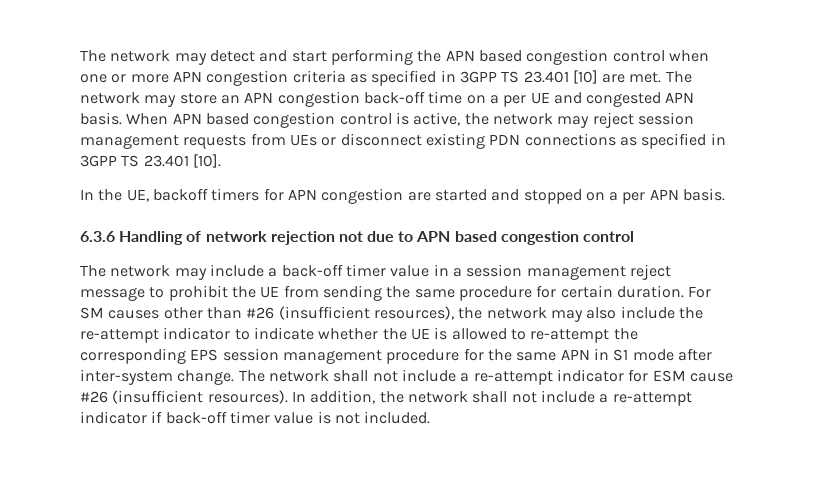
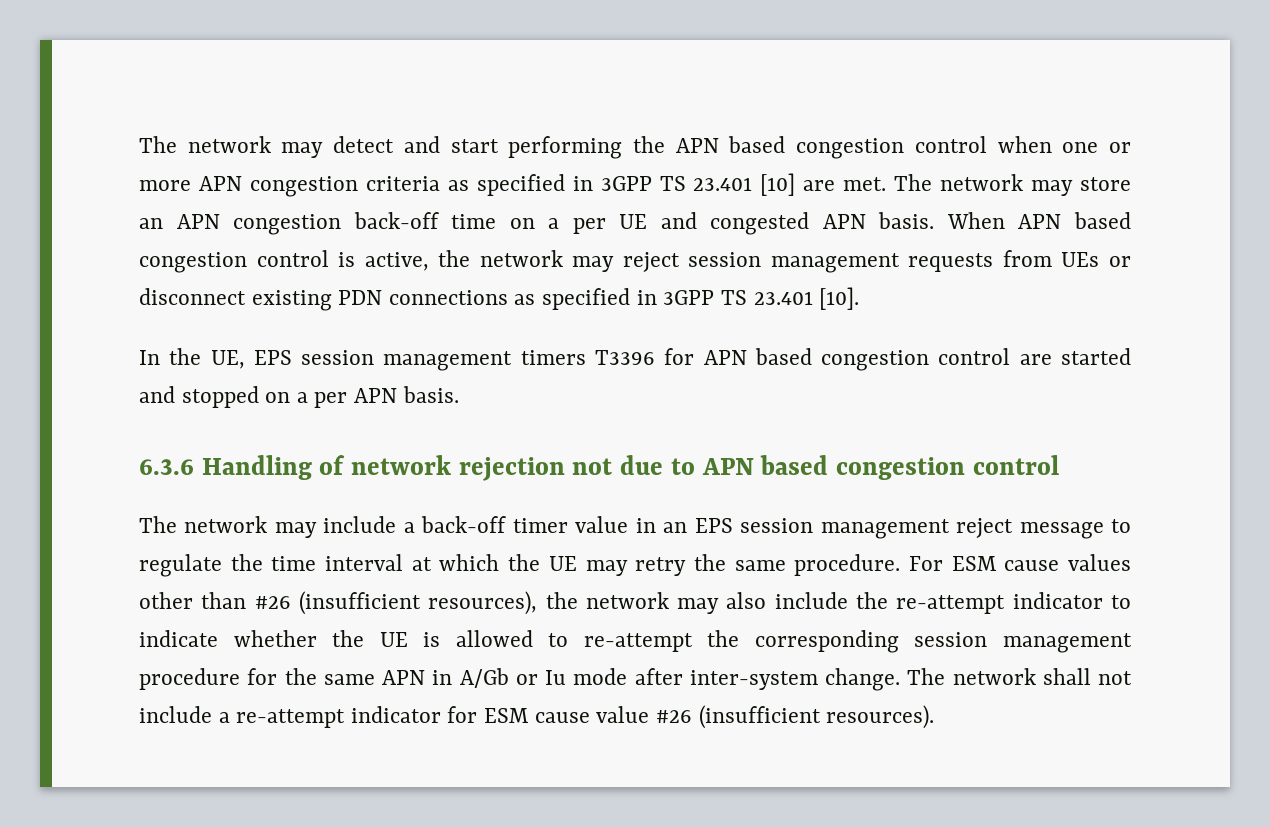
[152,188,404,204] backoff timers for APN congestion -> [253,348,1011,371] EPS session management timers T3396 for APN based congestion control
[452,268,462,277] a -> [663,518,733,533] an EPS
[168,285,712,301] [80,307,160,319] prohibit the UE from sending the same procedure for certain duration. For SM causes -> [139,554,1131,577] regulate the time interval at which the UE may retry the same procedure. For ESM cause values
[190,349,219,361] EPS -> (899, 641) none
[613,349,629,361] S1 -> [459,668,566,688] A/Gb or Iu
(733, 377) none -> [596,706,650,723] value
[291,390,692,406] [80,411,431,424] In addition, the network shall not include a re-attempt indicator if back-off timer value is not included. -> (935, 717) none

